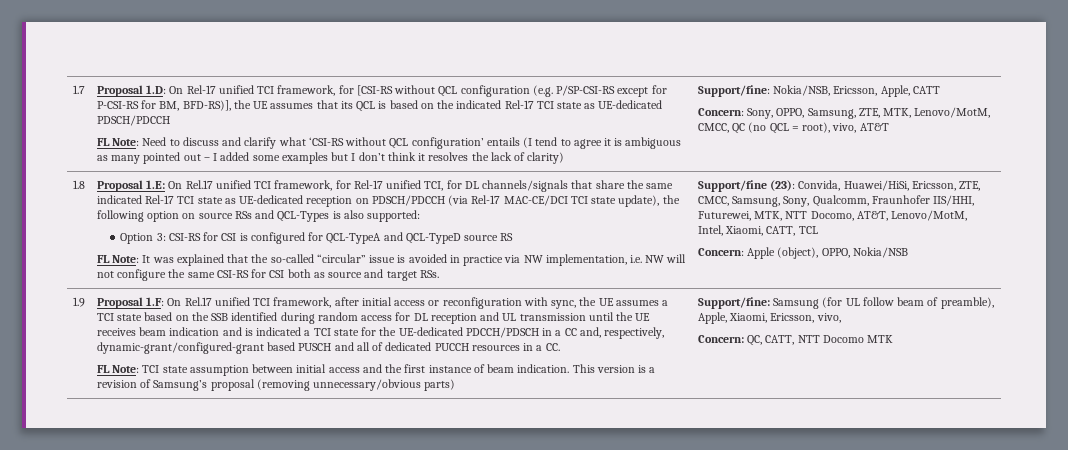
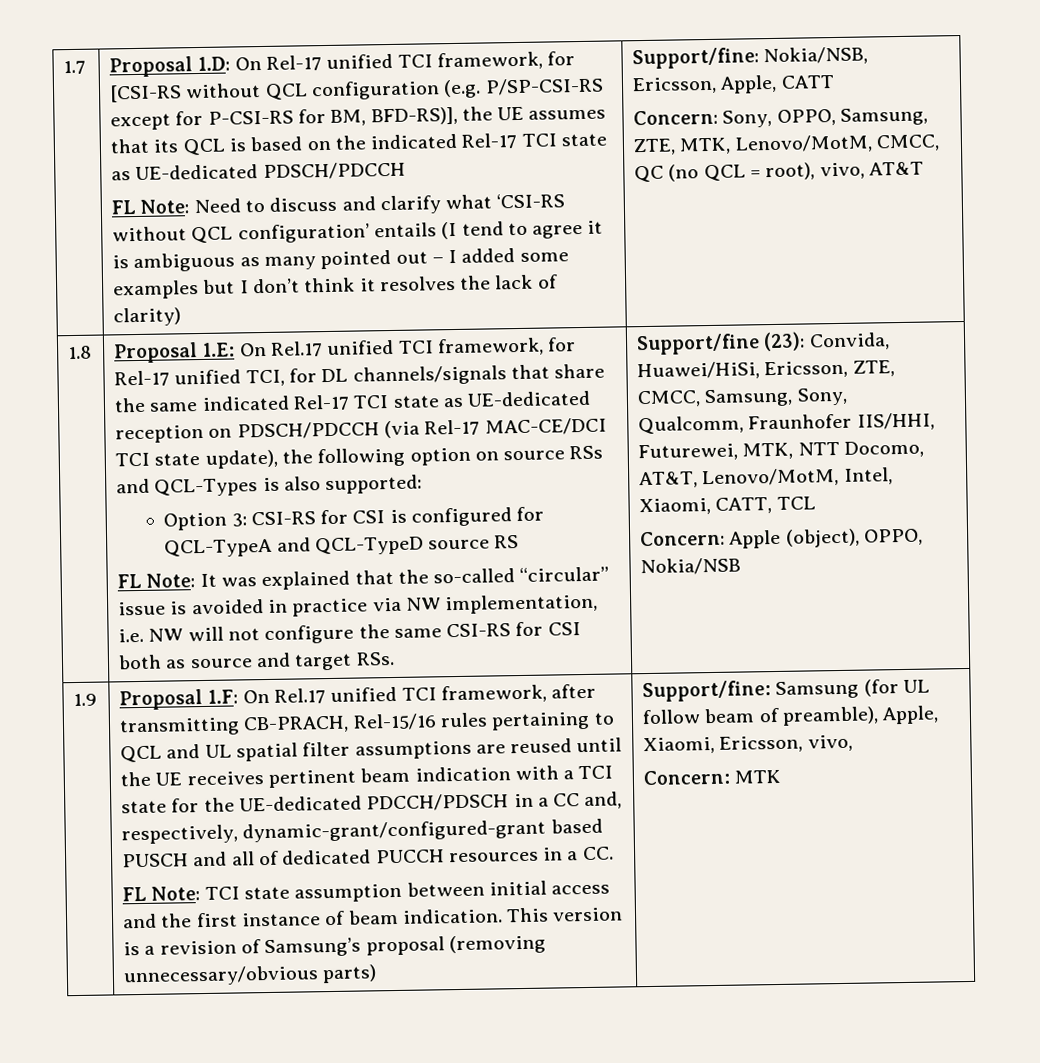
[361,297,668,309] [96,312,586,324] initial access or reconfiguration with sync, the UE assumes a TCI state based on the SSB identified during random access for DL reception and UL transmission -> [119,711,615,737] [120,738,573,763] transmitting CB-PRACH, Rel-15/16 rules pertaining to QCL and UL spatial filter assumptions are reused
(136, 332) none -> [267,769,356,788] pertinent
[222,327,302,336] and is indicated -> [514,765,559,781] with
[747,335,864,346] QC, CATT, NTT Docomo -> (731, 777) none

